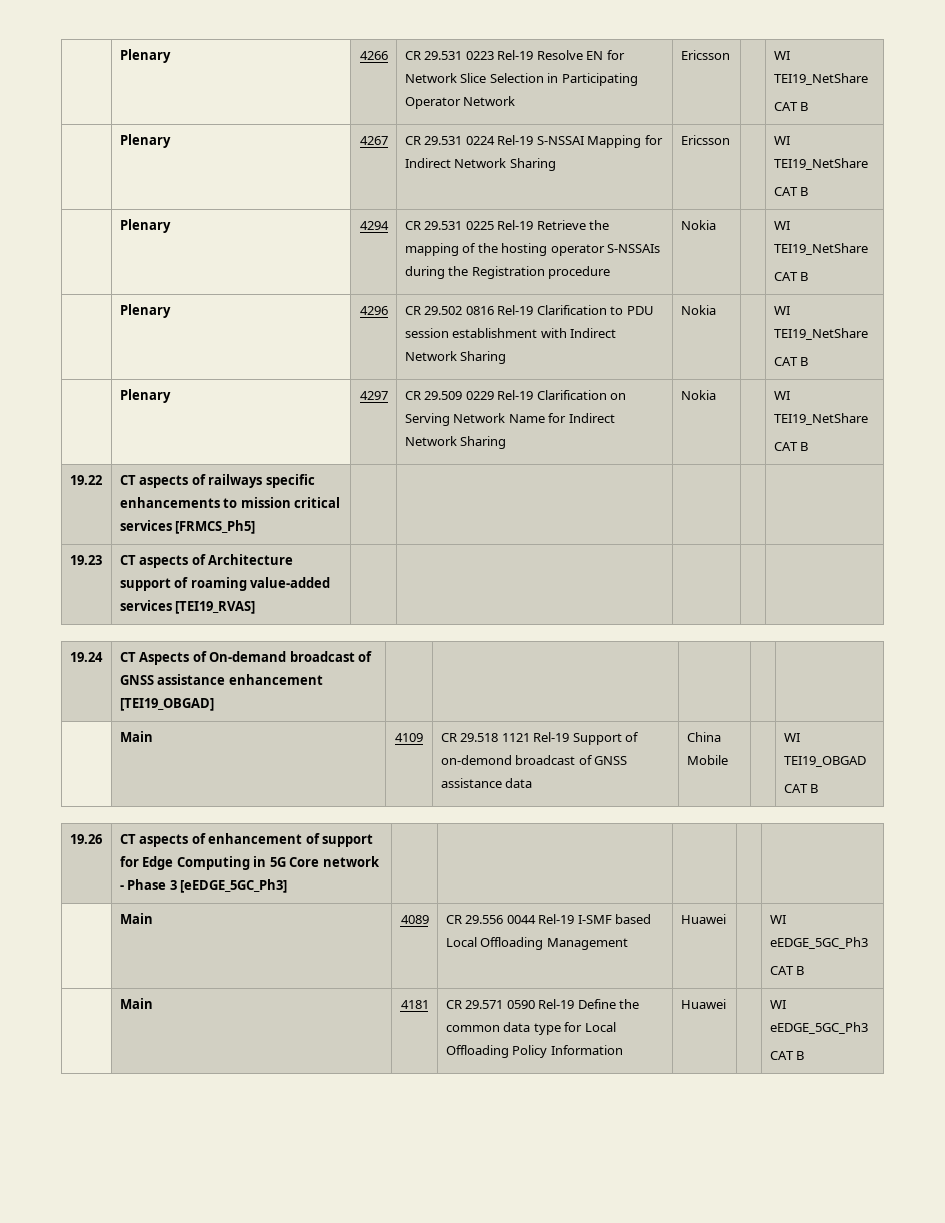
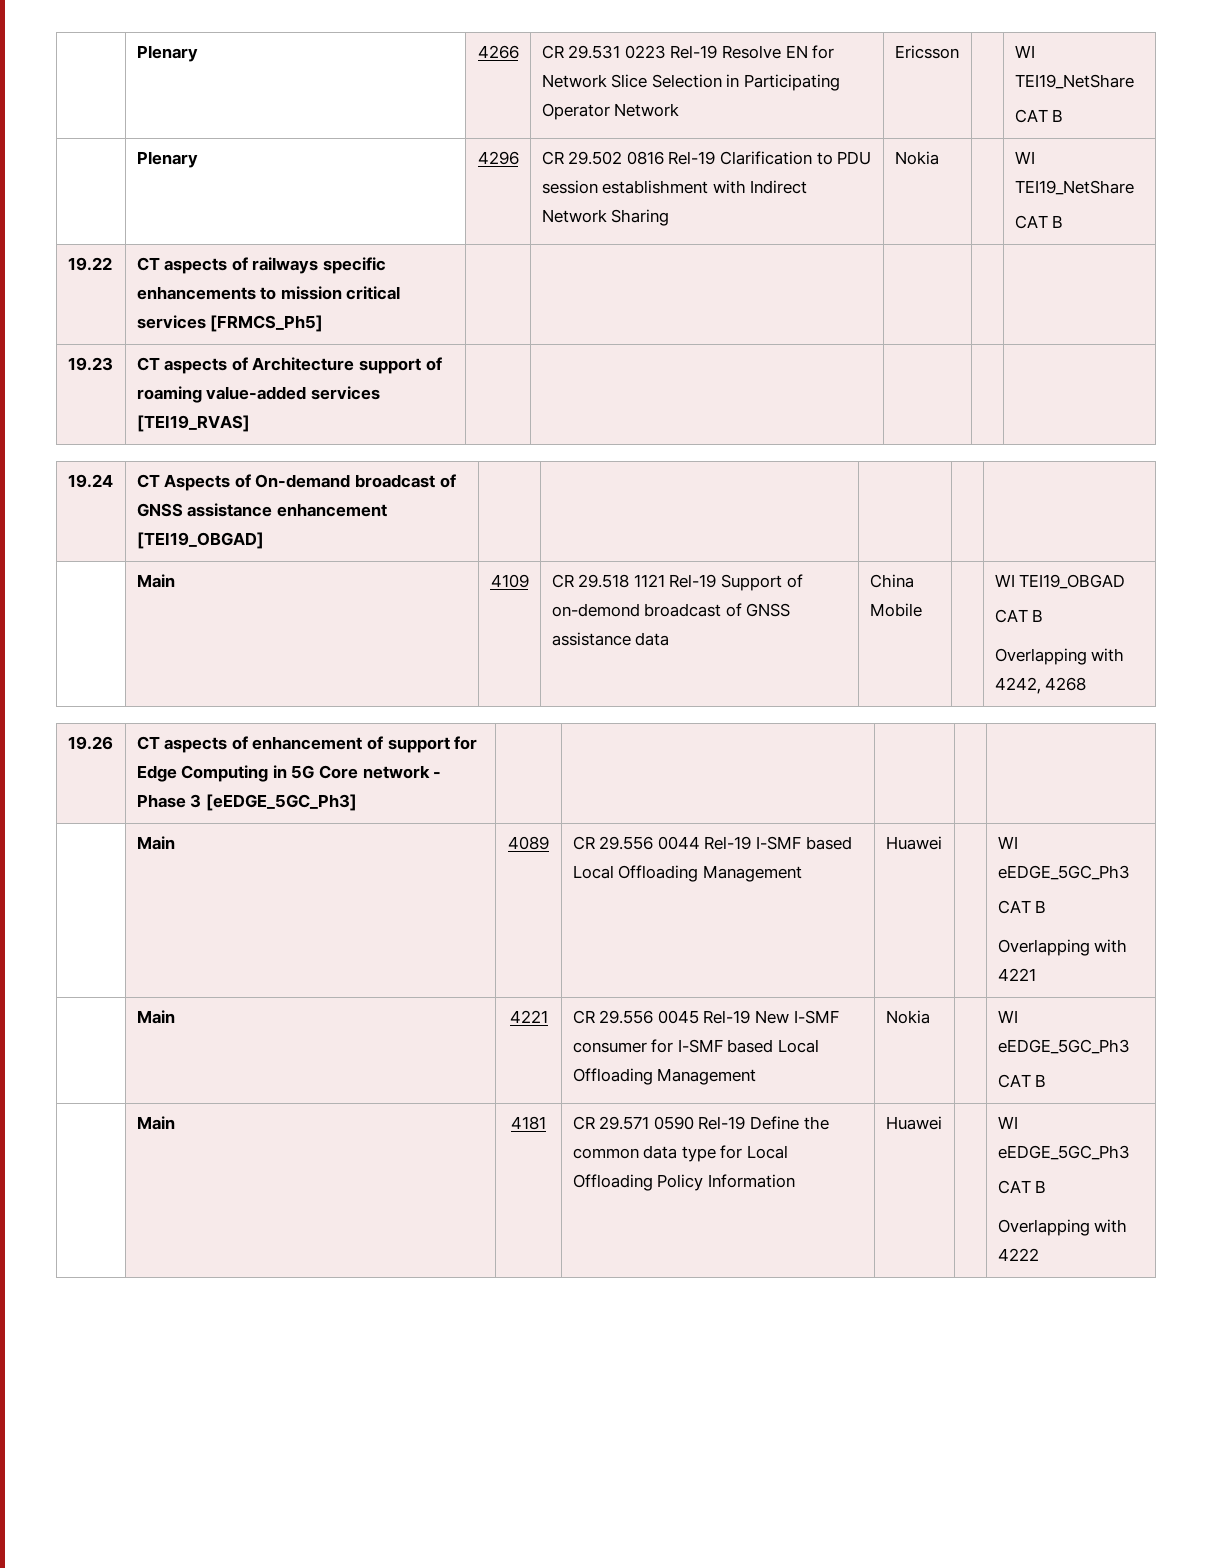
[119,134,171,148] [359,136,388,145] [404,135,663,148] [404,158,556,171] [680,135,730,145] [773,136,790,145] [773,158,868,170] [773,187,809,196] [119,219,171,233] [359,221,389,230] [404,220,610,230] [404,243,661,256] [404,266,611,279] [680,220,716,230] [773,221,790,230] [773,243,868,255] [773,272,809,281] // | Plenary | 4267 | CR 29.531 0224 Rel-19 S-NSSAI Mapping for Indirect Network Sharing | Ericsson | | WI TEI19_NetShare // CAT B // | Plenary | 4294 | CR 29.531 0225 Rel-19 Retrieve the mapping of the hosting operator S-NSSAIs during the Registration procedure | Nokia | | WI TEI19_NetShare // CAT B -> (1064, 115) none
[119,389,171,403] [359,391,388,400] [404,390,627,400] [404,413,615,426] [404,436,507,449] [680,390,716,400] [773,391,790,400] [773,413,868,425] [773,442,809,451] // | Plenary | 4297 | CR 29.509 0229 Rel-19 Clarification on Serving Network Name for Indirect Network Sharing | Nokia | | WI TEI19_NetShare // CAT B -> (1064, 221) none
(819, 788) none -> [994,648,1125,665] [994,677,1087,694] // Overlapping with 4242, 4268
(805, 970) none -> [997,939,1128,956] [997,968,1036,981] [136,1010,175,1024] [509,1010,548,1023] [572,1010,839,1024] [572,1039,820,1053] [572,1068,757,1085] [885,1010,930,1024] [997,1010,1018,1023] [997,1039,1130,1054] [997,1074,1047,1088] // Overlapping with 4221 // | Main | 4221 | CR 29.556 0045 Rel-19 New I-SMF consumer for I-SMF based Local Offloading Management | Nokia | | WI eEDGE_5GC_Ph3 // CAT B
(805, 1055) none -> [997,1219,1128,1236] [997,1248,1039,1261] // Overlapping with 4222

